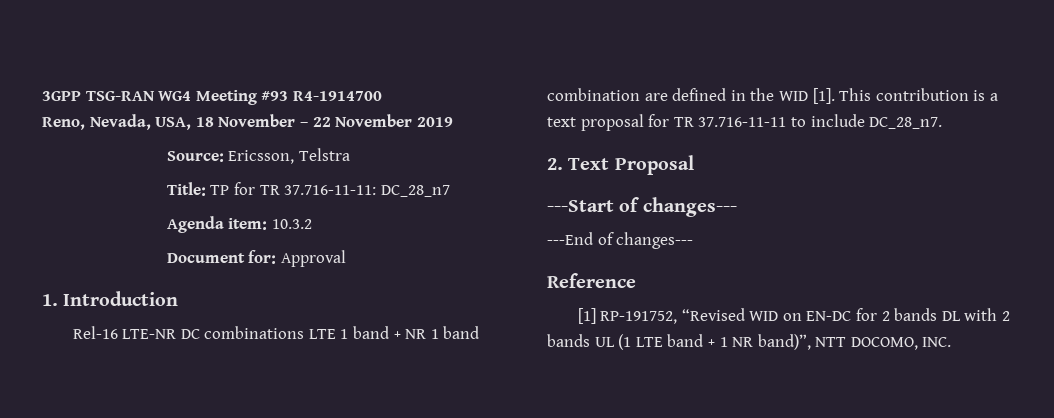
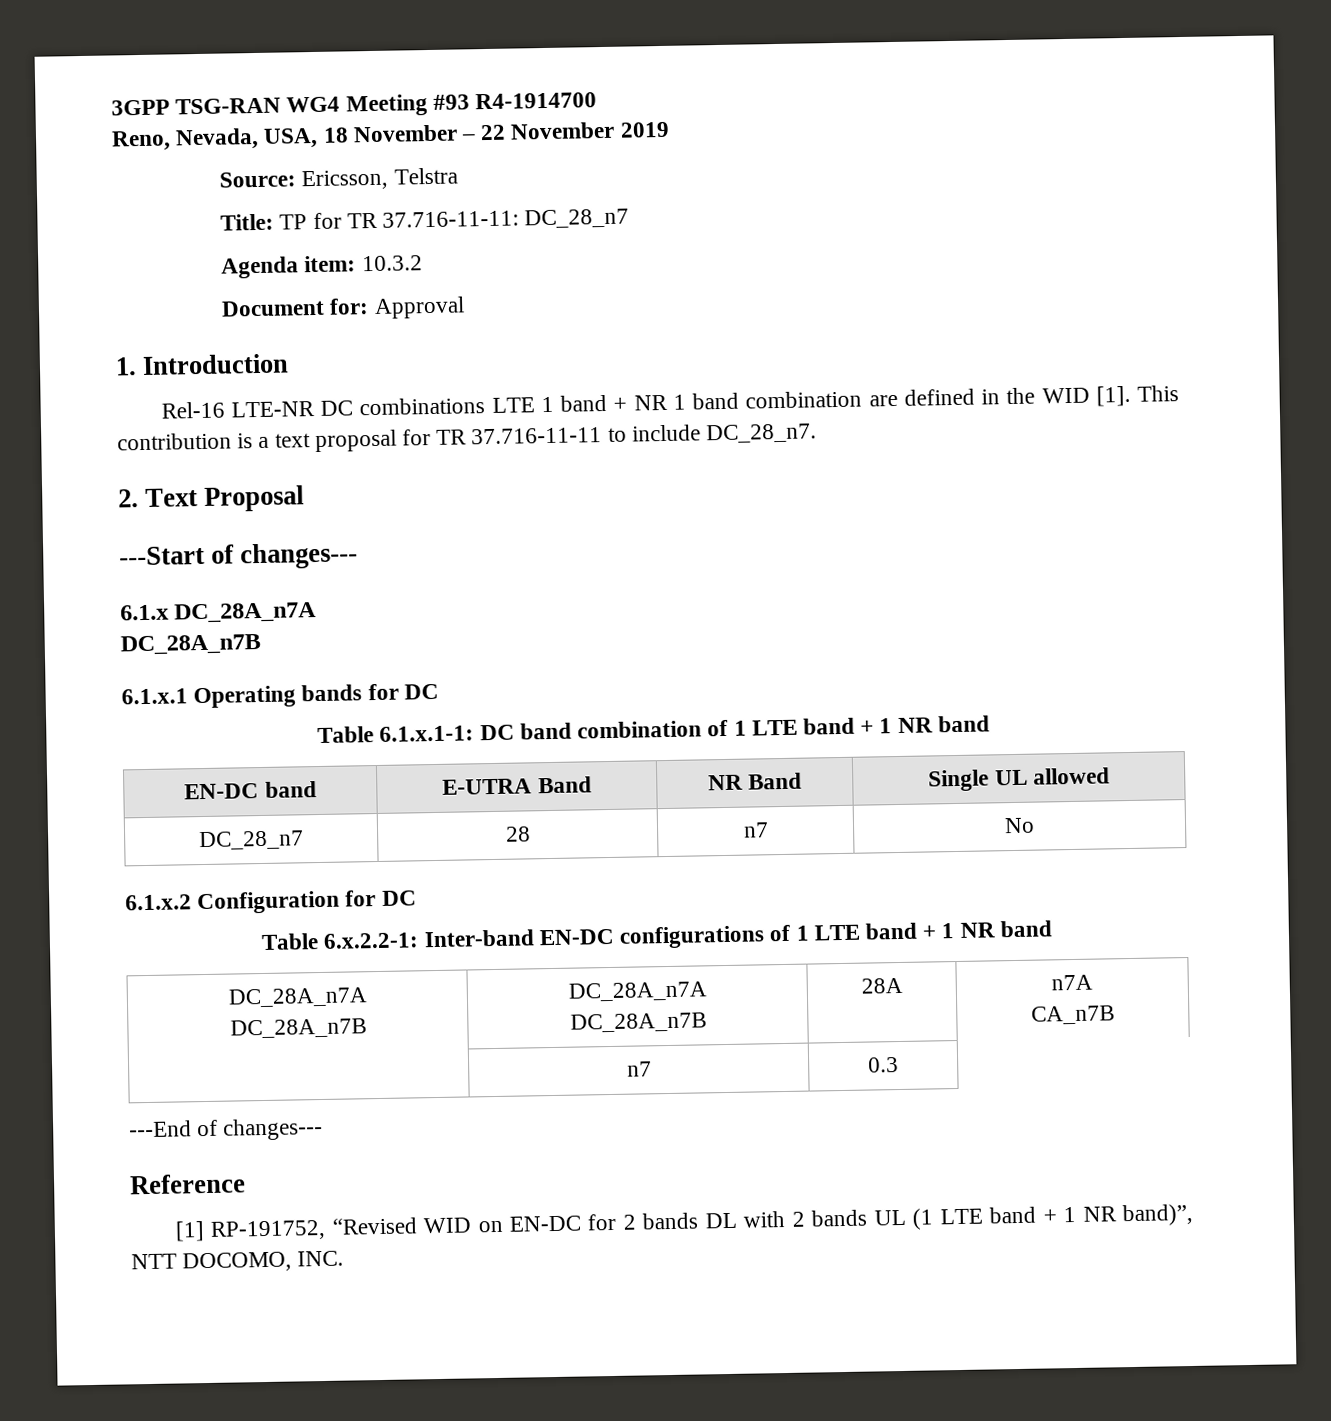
(737, 207) none -> [120,602,318,624] [120,633,261,656] [121,683,439,709] [317,715,990,744] [184,781,317,800] [442,776,592,795] [707,772,803,791] [928,767,1110,792] [199,830,304,851] [504,826,531,842] [742,822,769,838] [1004,817,1035,834] [125,890,417,915] [261,920,1052,951] [227,987,368,1008] [229,1018,367,1039] [567,981,707,1002] [569,1012,707,1033] [860,977,903,994] [1051,974,1093,991] [1031,1005,1115,1025] [626,1061,652,1077] [868,1057,899,1073] // 6.1.x DC_28A_n7A // DC_28A_n7B // 6.1.x.1 Operating bands for DC // Table 6.1.x.1-1: DC band combination of 1 LTE band + 1 NR band // EN-DC band | E-UTRA Band | NR Band | Single UL allowed // DC_28_n7 | 28 | n7 | No // 6.1.x.2 Configuration for DC // Table 6.x.2.2-1: Inter-band EN-DC configurations of 1 LTE band + 1 NR band // DC_28A_n7A // DC_28A_n7B | DC_28A_n7A // DC_28A_n7B | 28A | n7A // CA_n7B // | n7 | 0.3

